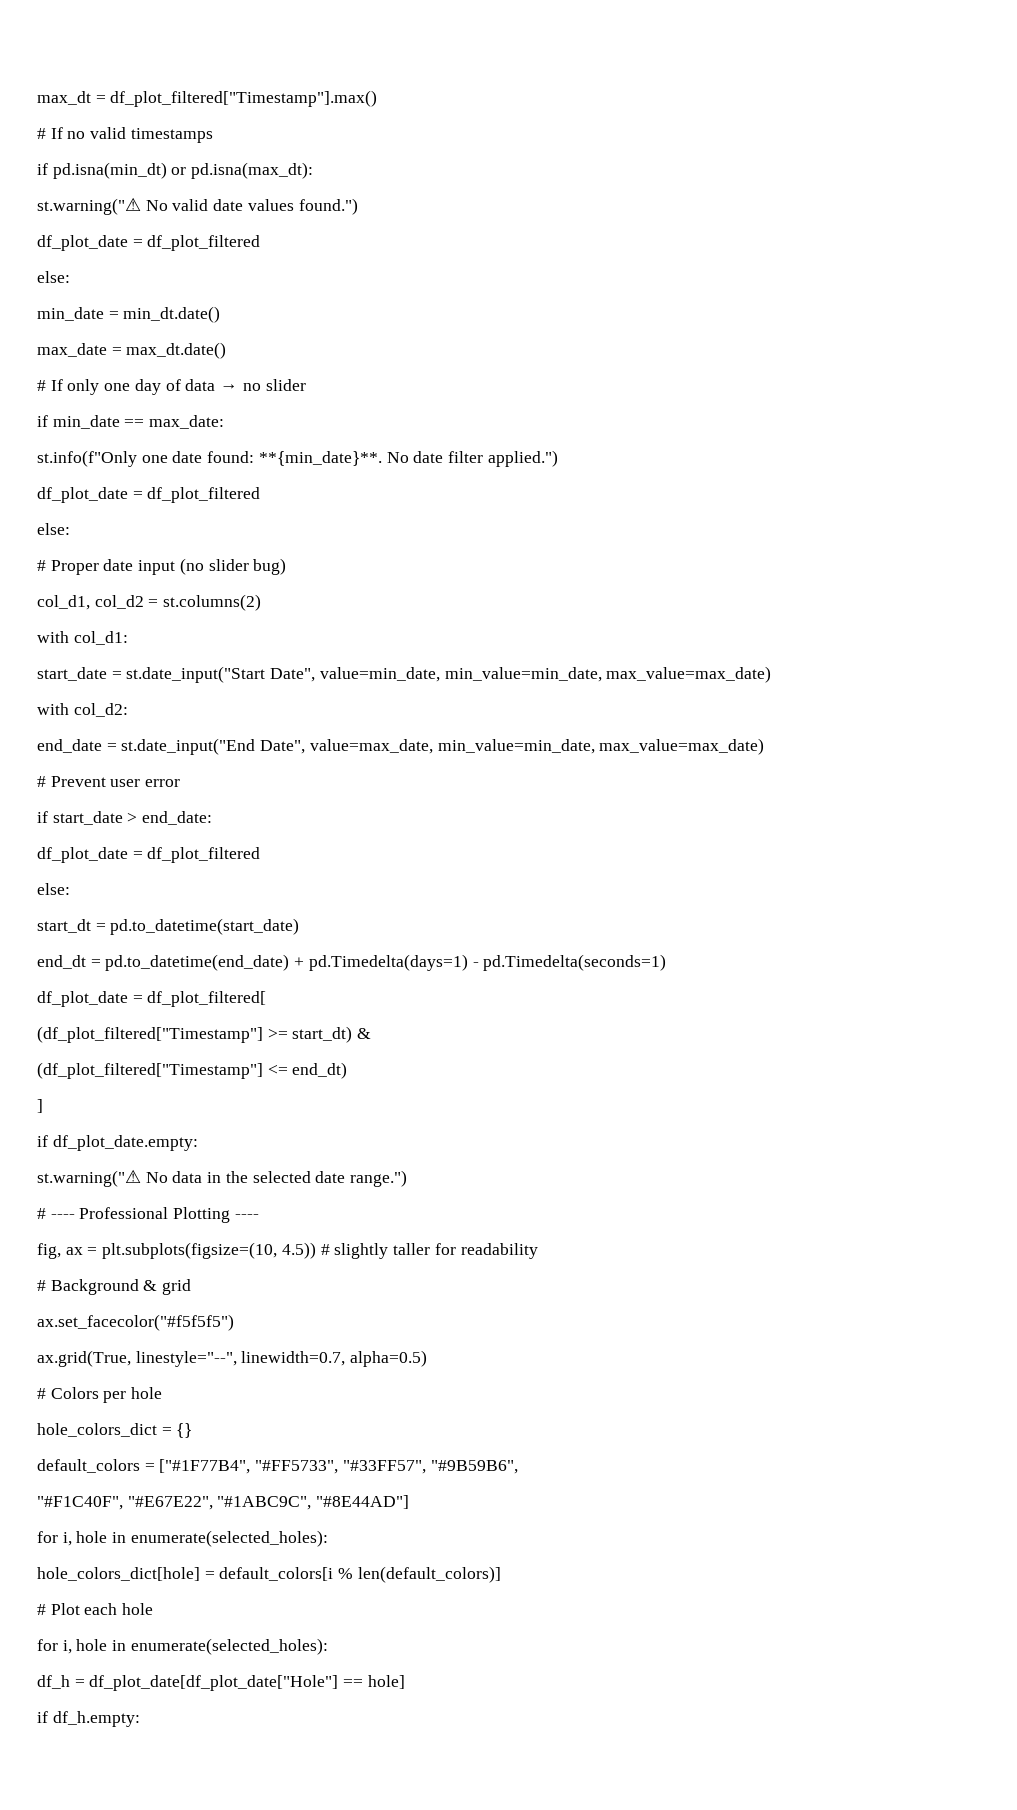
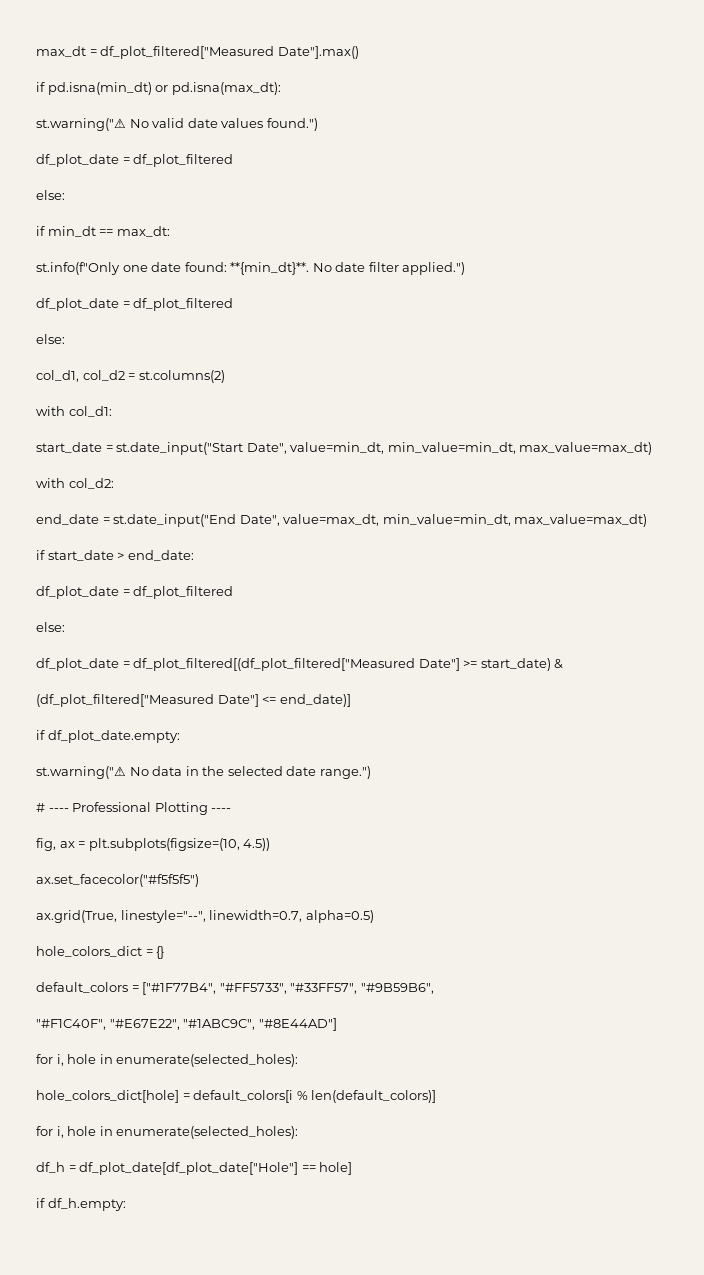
[110,90,378,107] [37,127,213,143] df_plot_filtered["Timestamp"].max() // # If no valid timestamps -> [100,46,359,59] df_plot_filtered["Measured Date"].max()
[37,306,221,323] [37,342,227,359] [37,379,306,395] [37,415,225,429] min_date = min_dt.date() // max_date = max_dt.date() // # If only one day of data → no slider // if min_date == max_date: -> [36,226,170,237] if min_dt == max_dt:
[258,451,382,466] **{min_date}**. -> [230,262,310,275] **{min_dt}**.
[37,558,287,575] // # Proper date input (no slider bug) -> (65, 339) none
[319,666,772,683] value=min_date, min_value=min_date, max_value=max_date) -> [290,442,653,455] value=min_dt, min_value=min_dt, max_value=max_dt)
[309,738,765,755] [37,776,181,787] value=max_date, min_value=min_date, max_value=max_date) // # Prevent user error -> [283,514,648,527] value=max_dt, min_value=min_dt, max_value=max_dt)
[37,918,300,935] [37,954,667,971] [37,991,267,1007] [37,1026,372,1043] [37,1062,348,1079] [37,1099,43,1113] start_dt = pd.to_datetime(start_date) // end_dt = pd.to_datetime(end_date) + pd.Timedelta(days=1) - pd.Timedelta(seconds=1) // df_plot_date = df_plot_filtered[ // (df_plot_filtered["Timestamp"] >= start_dt) & // (df_plot_filtered["Timestamp"] <= end_dt) // ] -> [36,658,564,671] [36,694,351,707] df_plot_date = df_plot_filtered[(df_plot_filtered["Measured Date"] >= start_date) & // (df_plot_filtered["Measured Date"] <= end_date)]
[320,1243,538,1259] [37,1279,192,1295] # slightly taller for readability // # Background & grid -> (271, 844) none
[37,1387,163,1403] // # Colors per hole -> (374, 916) none
[37,1603,154,1615] // # Plot each hole -> (437, 1096) none

